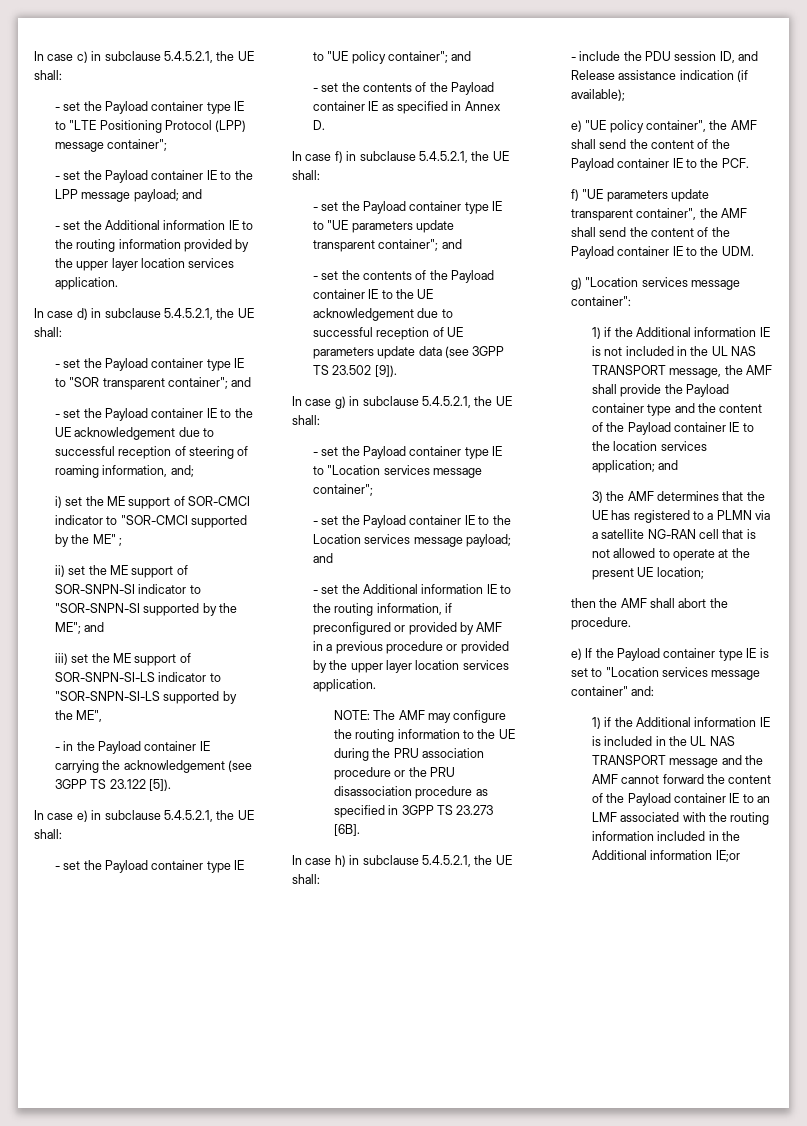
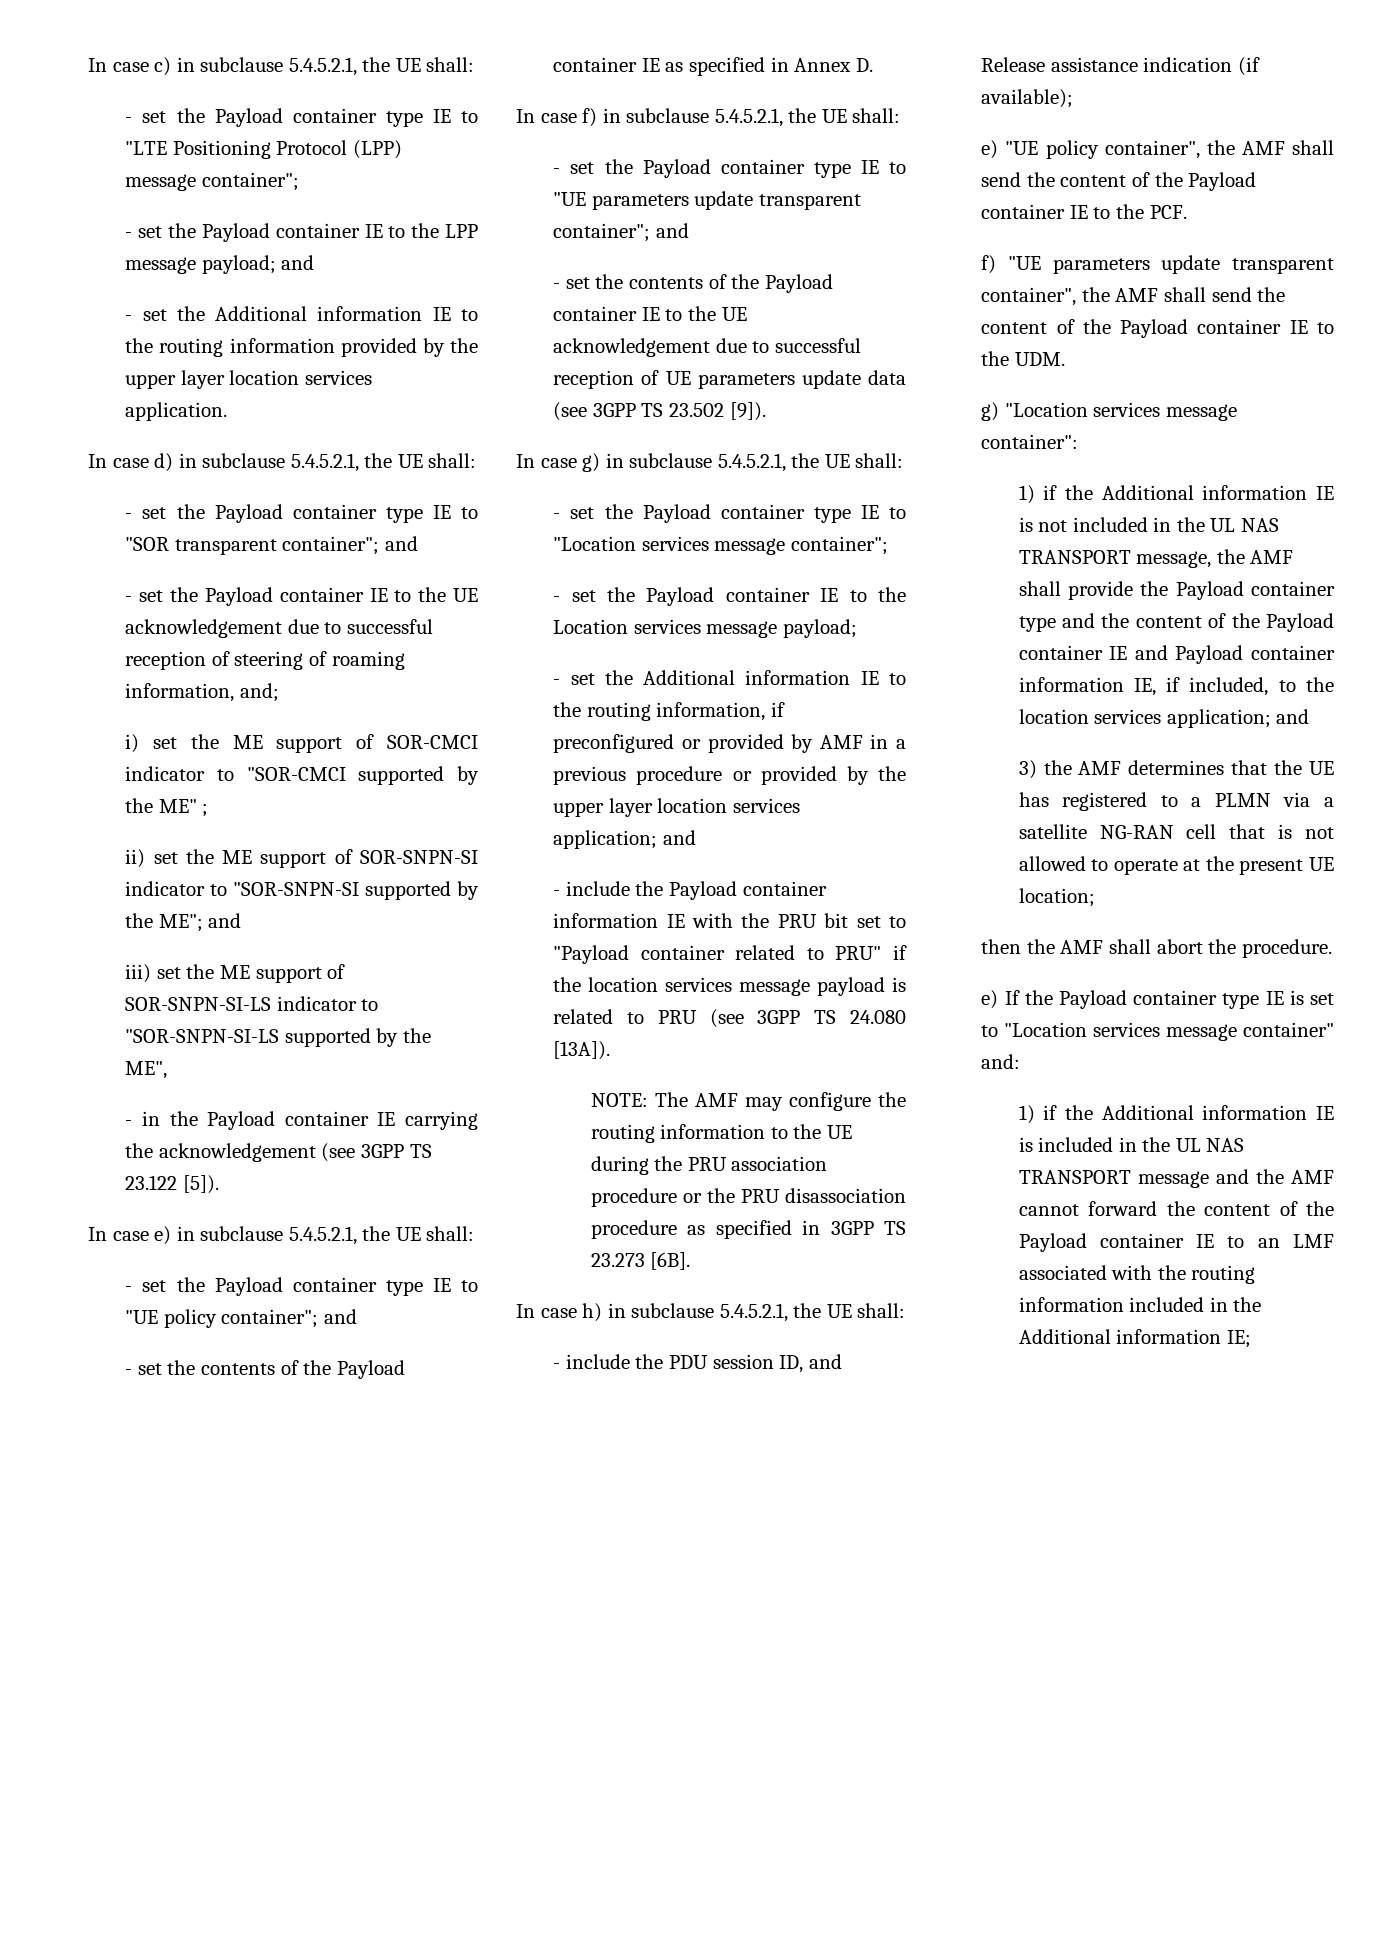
[312,553,333,563] and -> (857, 628) none
[312,679,376,692] application. -> [553,830,696,849] [553,881,827,900] [553,913,906,928] [553,945,907,964] [553,977,906,996] [553,1009,906,1028] [553,1041,611,1060] application; and // - include the Payload container information IE with the PRU bit set to "Payload container related to PRU" if the location services message payload is related to PRU (see 3GPP TS 24.080 [13A]).
(740, 427) none -> [1134,645,1335,664] [1018,677,1269,696] and Payload container information IE, if included,
[715,850,740,862] IE;or -> [1226,1330,1251,1348] IE;

